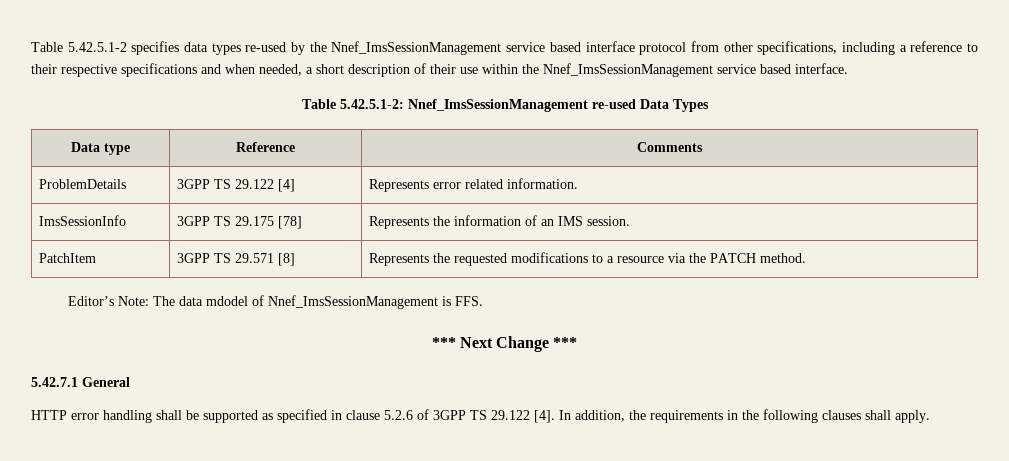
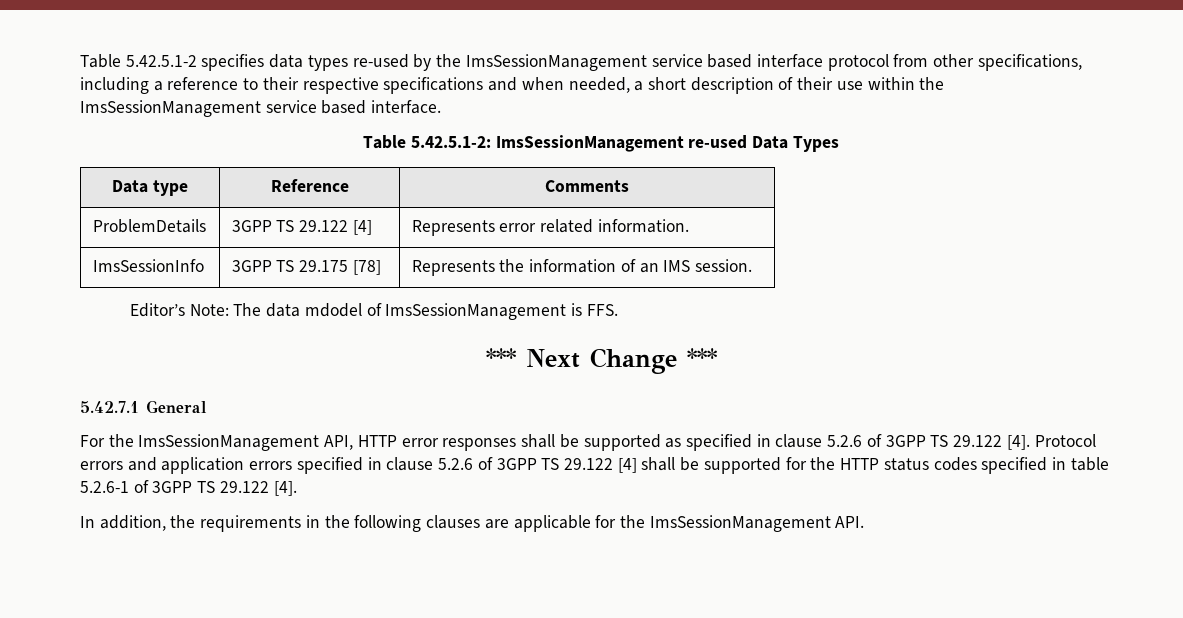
[331,41,502,55] Nnef_ImsSessionManagement -> [465,54,647,71] ImsSessionManagement
[543,63,713,77] Nnef_ImsSessionManagement -> [80,100,261,117] ImsSessionManagement
[407,99,588,112] Nnef_ImsSessionManagement -> [495,135,684,152] ImsSessionManagement
[39,253,97,263] [177,253,296,266] [369,252,807,266] // PatchItem | 3GPP TS 29.571 [8] | Represents the requested modifications to a resource via the PATCH method. -> (753, 265) none
[267,295,438,309] Nnef_ImsSessionManagement -> [385,303,567,320] ImsSessionManagement
(130, 382) none -> [80,434,354,451] For the ImsSessionManagement API,
[103,410,152,423] handling -> [442,438,517,451] responses
(555, 416) none -> [1034,434,1096,447] [80,457,1109,474] [80,480,297,496] Protocol errors and application errors specified in clause 5.2.6 of 3GPP TS 29.122 [4] shall be supported for the HTTP status codes specified in table 5.2.6-1 of 3GPP TS 29.122 [4]. //
[865,410,930,423] shall apply. -> [484,515,865,532] are applicable for the ImsSessionManagement API.

